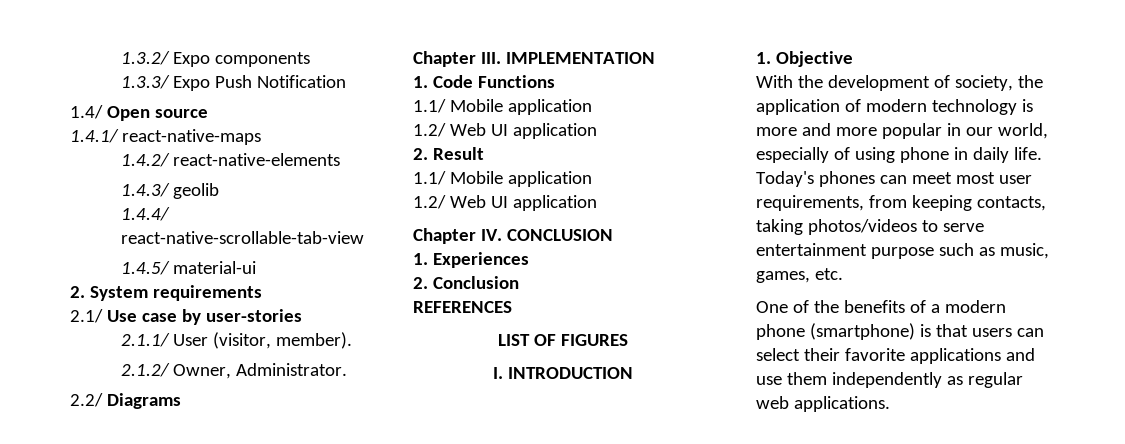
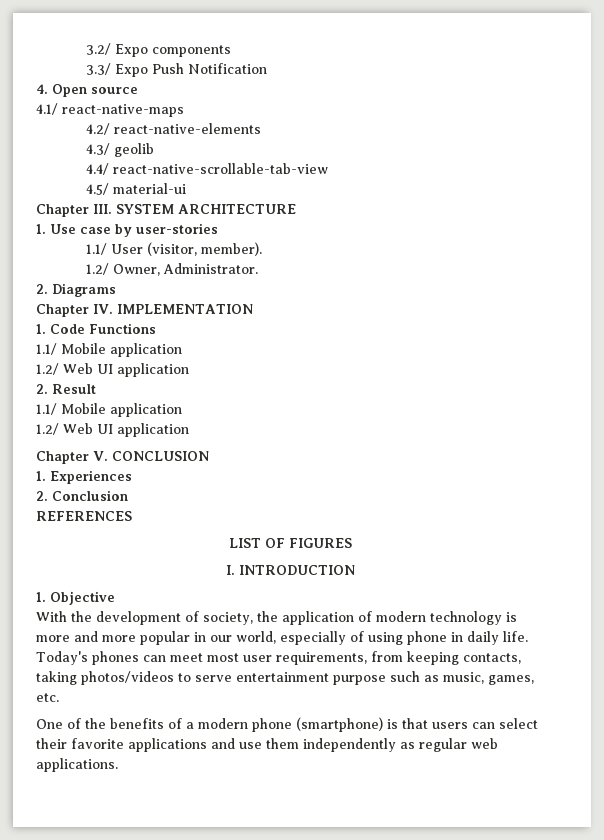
[121,51,171,65] 1.3.2/ -> [86,43,112,55] 3.2/
[121,75,171,89] 1.3.3/ -> [86,63,112,75] 3.3/
[70,105,103,119] 1.4/ -> [36,84,48,94] 4.
[70,129,119,143] 1.4.1/ -> [36,103,58,115] 4.1/
[121,153,171,167] 1.4.2/ -> [86,123,111,135] 4.2/
[121,183,171,197] 1.4.3/ -> [86,143,111,155] 4.3/
[121,207,171,221] 1.4.4/ -> [86,163,110,175] 4.4/
[121,261,171,275] 1.4.5/ -> [86,183,110,195] 4.5/
[70,285,262,301] [70,309,103,323] 2. System requirements // 2.1/ -> [36,204,296,217] [36,224,46,234] Chapter III. SYSTEM ARCHITECTURE // 1.
[121,333,171,347] 2.1.1/ -> [86,243,108,255] 1.1/
[121,363,171,377] 2.1.2/ -> [86,263,110,275] 1.2/
[70,393,103,407] 2.2/ -> [36,284,48,294] 2.
[480,52,501,64] III. -> [93,304,113,314] IV.
[480,229,502,241] IV. -> [93,451,108,461] V.

